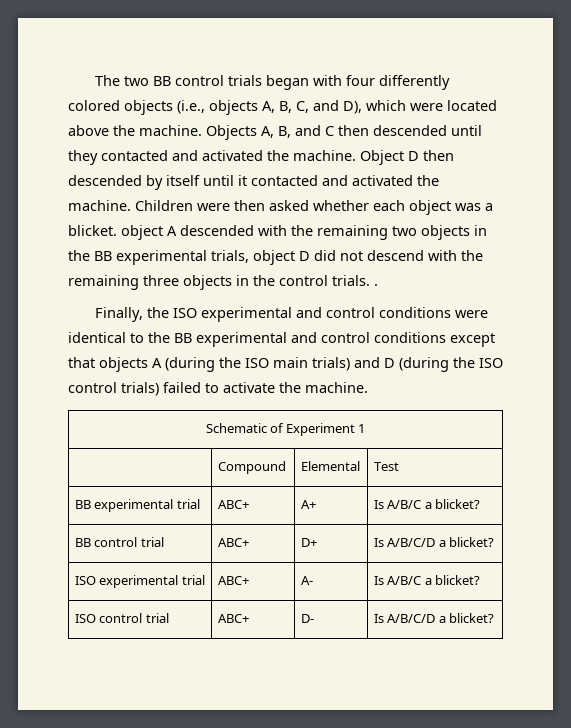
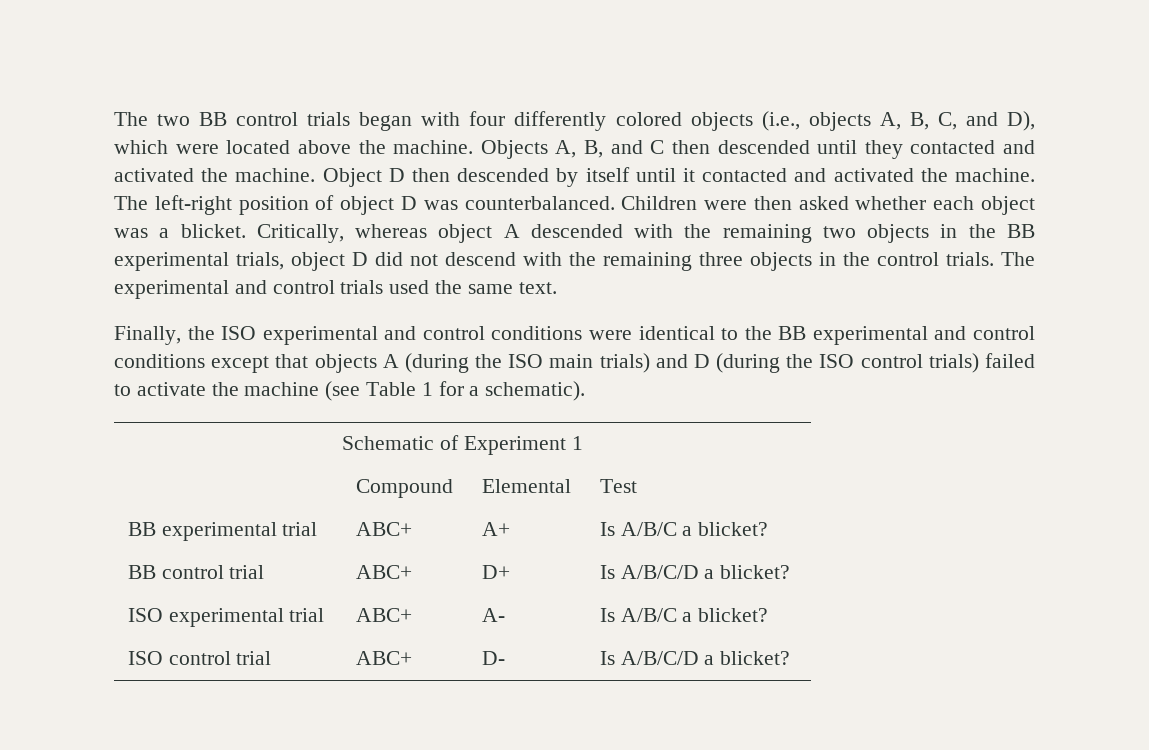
(131, 205) none -> [114,195,615,215] The left-right position of object D was counterbalanced.
(117, 230) none -> [256,224,428,243] Critically, whereas
[374,284,378,286] . -> [1001,252,1035,266] [114,280,557,299] The experimental and control trials used the same text.
[305,382,368,393] machine. -> [244,381,586,401] machine (see Table 1 for a schematic).

